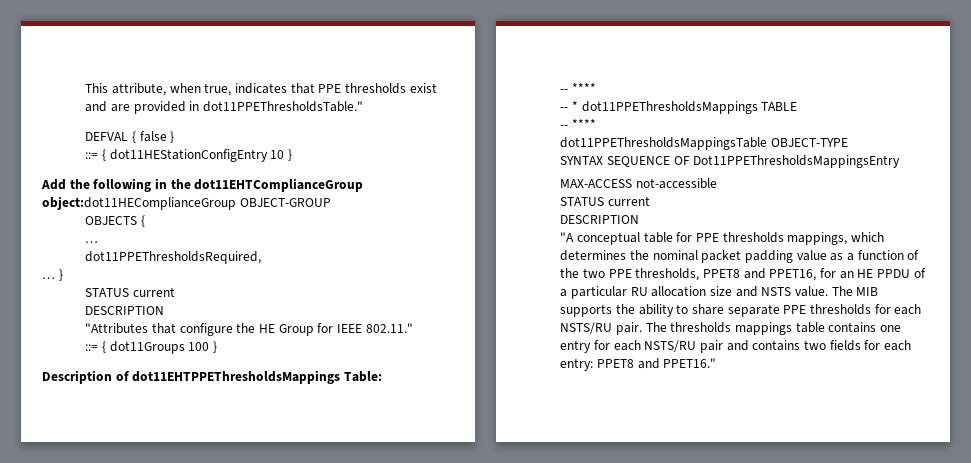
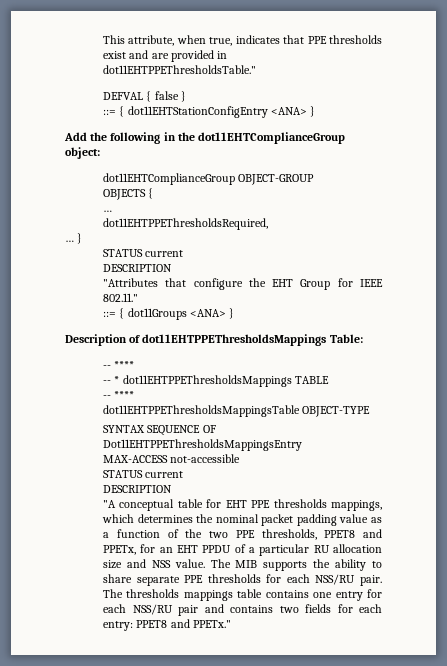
[202,101,363,112] dot11PPEThresholdsTable." -> [103,65,257,74] dot11EHTPPEThresholdsTable."
[109,149,285,162] dot11HEStationConfigEntry 10 -> [127,106,307,118] dot11EHTStationConfigEntry <ANA>
[42,196,236,210] object:dot11HEComplianceGroup -> [65,147,100,159] [103,173,236,185] object: // dot11EHTComplianceGroup
[85,251,262,264] dot11PPEThresholdsRequired, -> [103,218,269,230] dot11EHTPPEThresholdsRequired,
[258,324,275,333] HE -> [272,279,294,287] EHT
[188,342,210,351] 100 -> [189,309,226,317] <ANA>
[581,101,758,114] dot11PPEThresholdsMappings -> [122,375,292,387] dot11EHTPPEThresholdsMappings
[560,137,768,150] dot11PPEThresholdsMappingsTable -> [103,405,301,417] dot11EHTPPEThresholdsMappingsTable
[693,155,901,168] Dot11PPEThresholdsMappingsEntry -> [103,439,303,451] Dot11EHTPPEThresholdsMappingsEntry
(693, 237) none -> [225,500,247,508] EHT
[769,269,817,281] PPET16, -> [103,545,137,555] PPETx,
[857,269,874,278] HE -> [177,545,199,553] EHT
[761,287,792,296] NSTS -> [151,560,171,568] NSS
[560,322,613,334] NSTS/RU -> [315,574,356,585] NSS/RU
[644,340,697,352] NSTS/RU -> [132,604,173,615] NSS/RU
[663,358,717,368] PPET16." -> [192,620,231,628] PPETx."

